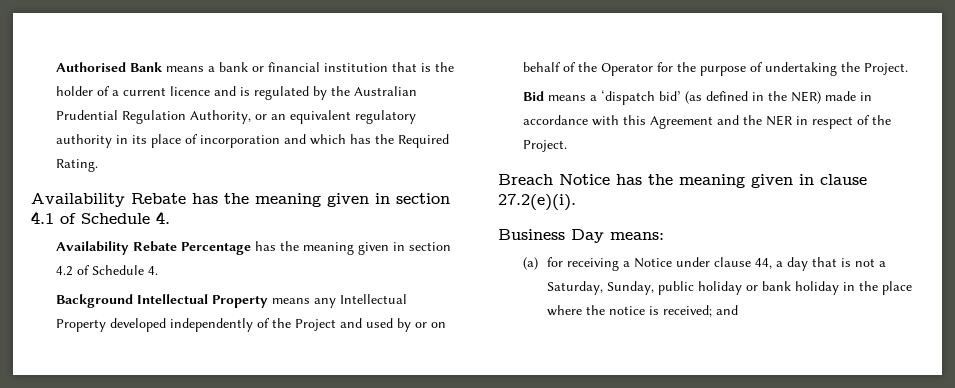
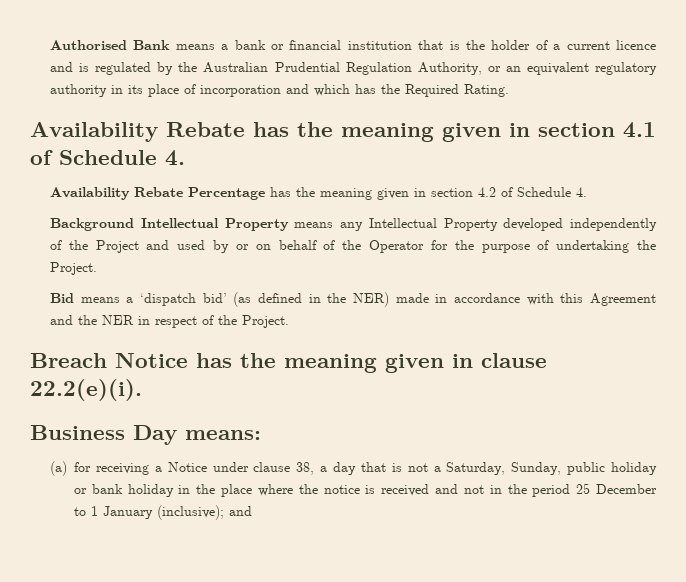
[498,194,576,211] 27.2(e)(i). -> [30,379,142,401] 22.2(e)(i).
[755,258,773,269] 44, -> [296,462,315,475] 38,
[663,305,713,317] received; -> [381,483,657,497] [73,505,224,520] received and not in the period 25 December to 1 January (inclusive);

